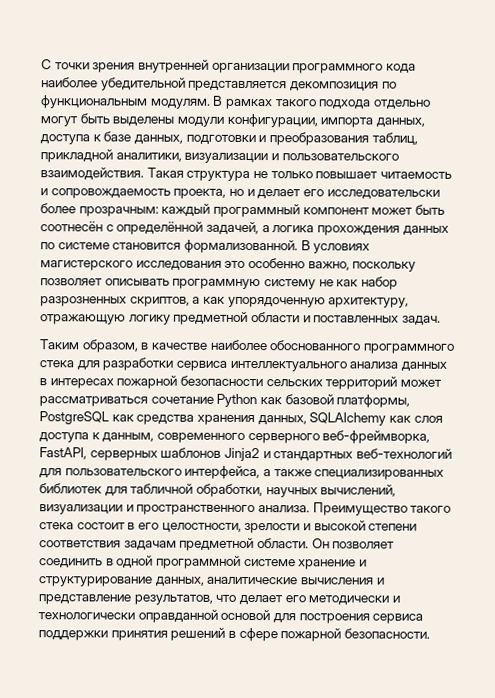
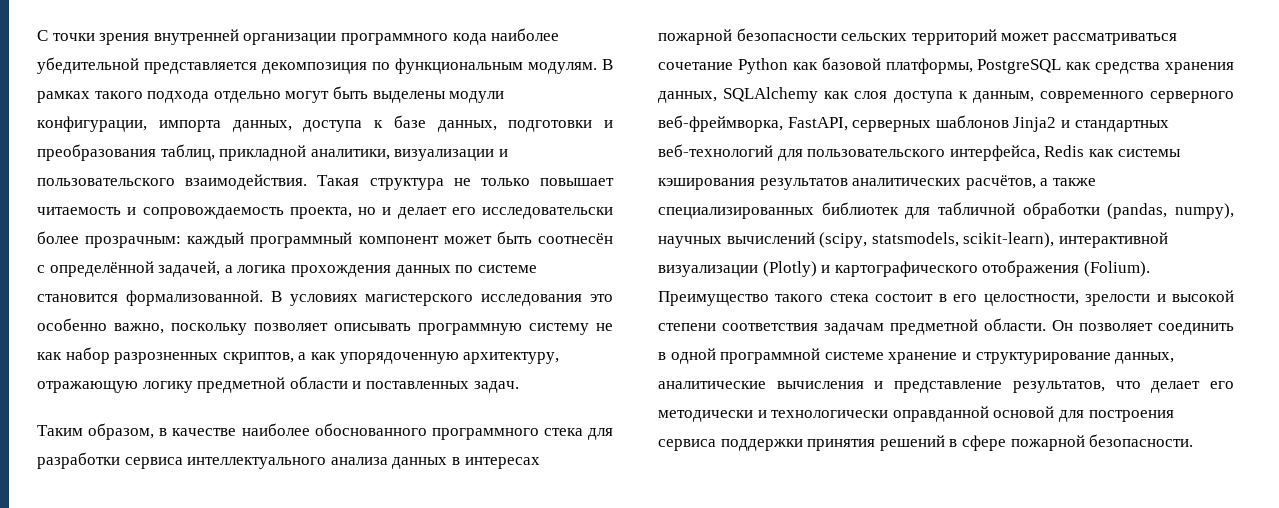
(261, 472) none -> [1044,145,1181,157] [658,175,1036,190] Redis как системы кэширования результатов аналитических расчётов,
[195,483,397,498] [39,504,310,516] обработки, научных вычислений, визуализации и пространственного анализа. -> [1022,202,1234,219] [658,232,1168,248] [658,260,1150,277] обработки (pandas, numpy), научных вычислений (scipy, statsmodels, scikit-learn), интерактивной визуализации (Plotly) и картографического отображения (Folium).

